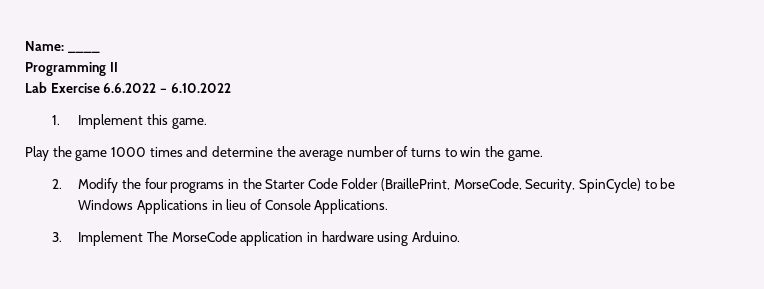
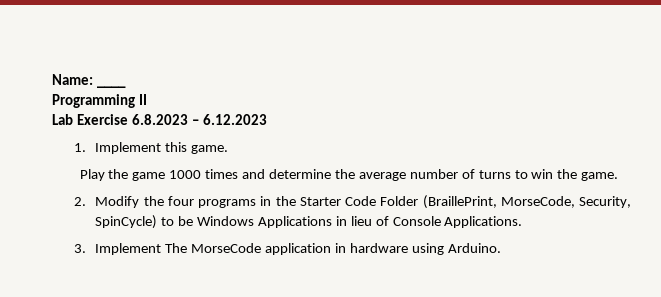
[103,83,231,93] 6.6.2022 – 6.10.2022 -> [131,114,267,125] 6.8.2023 – 6.12.2023

